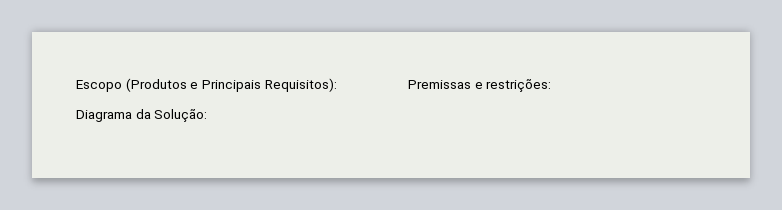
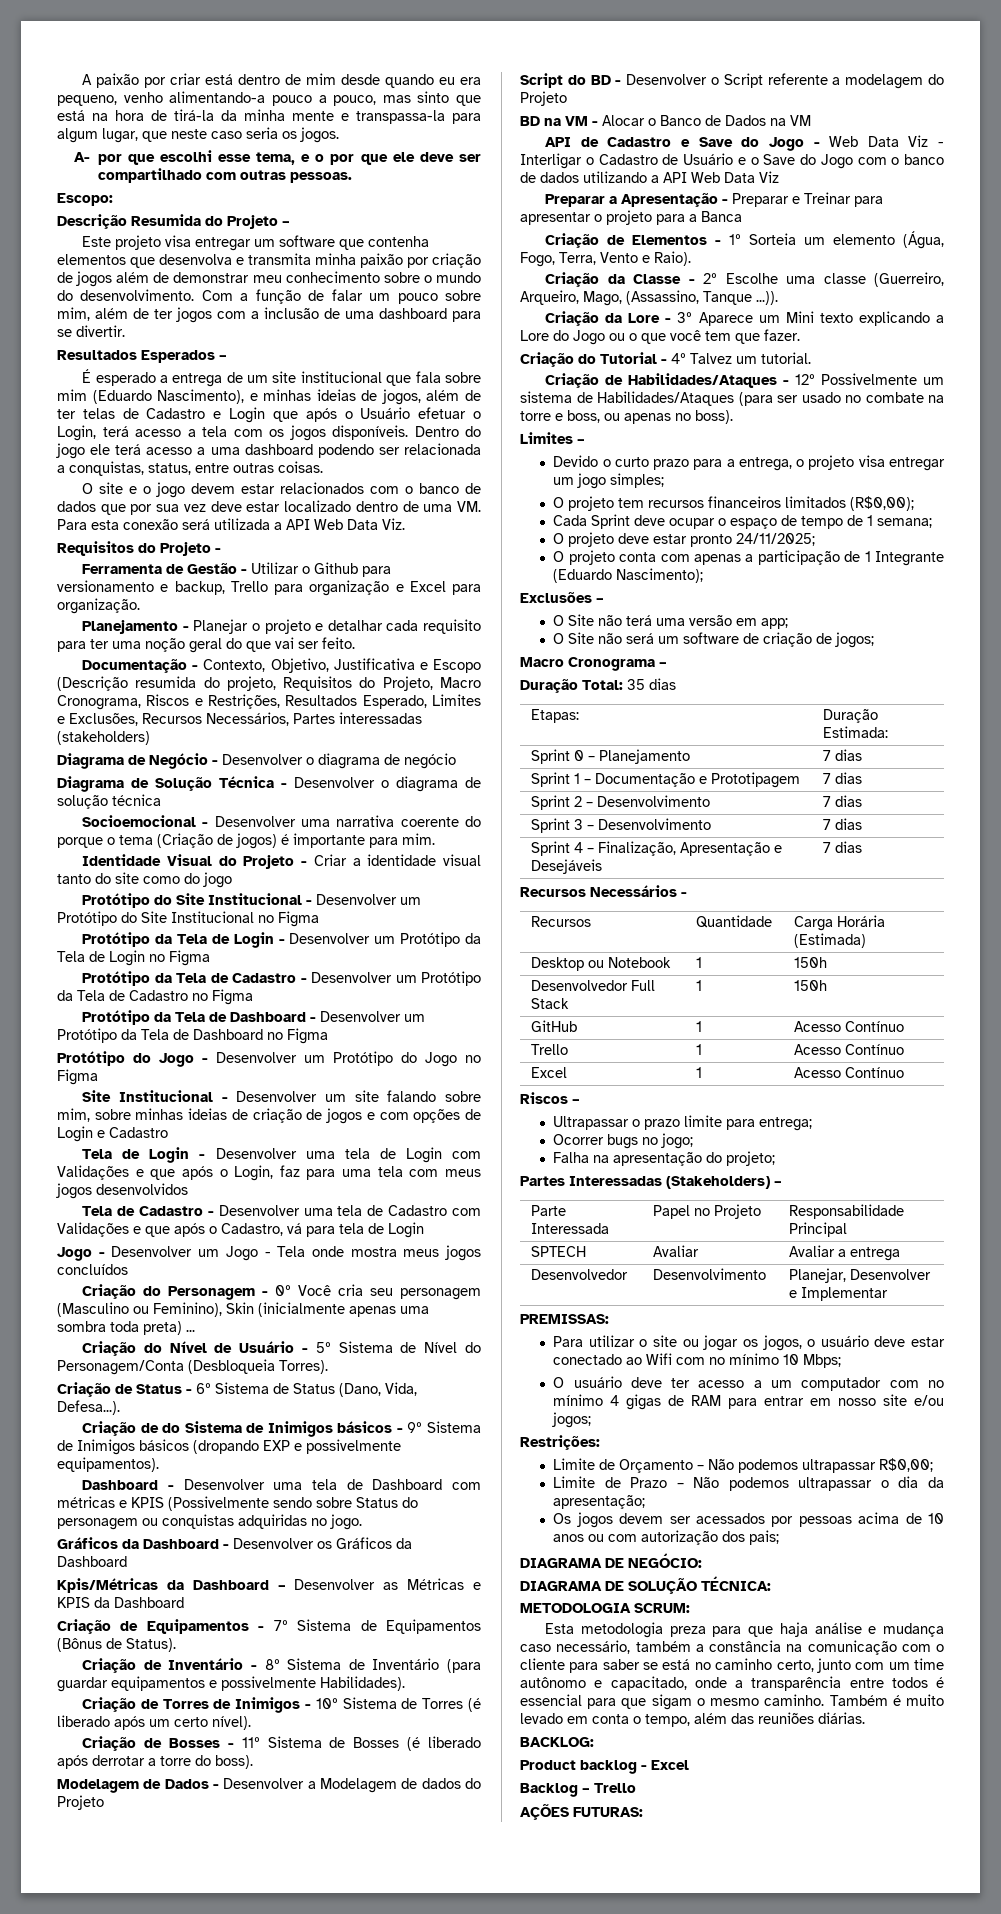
[76,78,337,92] [76,109,208,122] [408,79,552,92] Escopo (Produtos e Principais Requisitos): // Diagrama da Solução: // Premissas e restrições: -> [82,73,481,88] [57,91,481,106] [57,109,481,124] [57,127,339,143] [74,150,481,165] [97,168,352,183] [57,193,113,206] [57,214,290,229] [82,235,430,251] [57,253,481,268] [57,271,481,287] [57,289,482,304] [57,307,481,323] [57,325,125,337] [57,350,227,363] [82,369,481,387] [57,389,481,405] [57,407,481,423] [57,425,481,441] [56,443,481,459] [57,461,323,476] [82,482,481,498] [57,500,482,515] [57,518,405,530] [57,541,221,556] [82,562,392,577] [57,580,481,596] [57,598,140,614] [82,619,482,634] [57,637,355,653] [82,658,481,673] [57,676,481,691] [57,694,481,710] [57,712,422,726] [57,731,150,745] [57,753,456,769] [57,776,481,792] [57,794,161,809] [82,815,482,827] [57,833,435,849] [82,854,482,869] [57,872,232,888] [82,893,422,908] [57,911,319,927] [82,932,481,948] [57,950,210,966] [82,971,482,986] [57,989,253,1005] [82,1010,426,1025] [57,1028,328,1044] [57,1051,481,1067] [57,1069,98,1085] [82,1090,481,1102] [57,1108,482,1124] [57,1126,168,1142] [82,1147,481,1163] [57,1165,481,1181] [56,1183,188,1199] [82,1205,481,1216] [57,1222,424,1238] [57,1245,481,1261] [57,1264,128,1275] [82,1284,482,1300] [57,1302,429,1317] [57,1321,195,1335] [82,1341,482,1356] [57,1359,328,1375] [57,1382,417,1397] [57,1400,120,1415] [82,1421,481,1437] [57,1439,401,1455] [57,1457,159,1472] [82,1479,481,1490] [57,1496,418,1511] [57,1514,362,1530] [57,1537,412,1549] [57,1556,127,1567] [57,1578,481,1593] [57,1597,184,1608] [57,1619,481,1634] [57,1638,176,1652] [82,1658,482,1673] [57,1676,405,1692] [82,1697,482,1713] [57,1715,251,1730] [82,1736,481,1751] [57,1755,253,1769] [57,1778,481,1793] [57,1795,104,1810] [520,73,944,89] [520,91,567,106] [520,115,811,126] [545,135,945,151] [520,153,944,169] [520,171,779,183] [545,192,884,207] [520,210,742,225] [545,231,945,249] [520,251,691,267] [545,272,945,287] [520,290,778,306] [545,311,944,326] [520,329,800,345] [520,352,811,367] [545,373,945,388] [520,391,944,406] [520,410,733,424] [520,432,585,444] [553,455,945,471] [553,473,665,489] [553,496,915,511] [553,514,933,529] [553,532,816,547] [553,550,944,566] [553,568,704,583] [520,592,604,603] [553,614,789,629] [553,632,875,648] [520,657,667,671] [520,678,676,693] [530,709,579,723] [822,709,878,723] [822,726,888,738] [530,749,690,764] [822,749,862,761] [530,772,800,788] [822,772,862,784] [530,795,710,810] [822,795,862,807] [530,818,711,833] [822,818,862,830] [530,841,782,856] [530,859,602,874] [822,841,862,853] [520,885,687,897] [530,916,591,927] [695,915,772,928] [793,915,885,931] [793,933,866,948] [530,957,671,971] [695,957,702,968] [793,957,827,968] [530,980,655,991] [530,998,569,1009] [695,980,702,991] [793,980,827,991] [530,1020,577,1032] [695,1021,702,1032] [793,1021,904,1032] [530,1044,568,1055] [695,1044,702,1055] [793,1044,904,1055] [530,1067,567,1078] [695,1067,702,1078] [793,1067,904,1078] [520,1092,580,1104] [553,1115,813,1131] [553,1133,694,1149] [553,1151,776,1166] [520,1176,782,1189] [530,1205,566,1216] [530,1223,609,1234] [652,1204,761,1219] [788,1204,904,1219] [788,1222,847,1237] [530,1246,586,1257] [652,1245,699,1257] [788,1245,900,1261] [530,1269,628,1280] [652,1268,766,1280] [788,1268,931,1283] [788,1287,888,1301] [520,1314,609,1324] [553,1335,945,1351] [553,1353,842,1368] [553,1376,944,1391] [553,1394,944,1410] [552,1412,592,1428] [520,1435,600,1450] [553,1458,934,1473] [553,1476,944,1491] [553,1495,646,1509] [553,1512,944,1528] [553,1530,780,1545] [520,1553,702,1568] [520,1576,771,1594] [520,1603,690,1613] [545,1622,945,1638] [520,1640,944,1655] [520,1658,944,1673] [520,1676,944,1691] [520,1694,944,1710] [520,1712,865,1727] [520,1737,594,1747] [520,1760,689,1774] [520,1783,636,1797] [520,1804,643,1820] A paixão por criar está dentro de mim desde quando eu era pequeno, venho alimentando-a pouco a pouco, mas sinto que está na hora de tirá-la da minha mente e transpassa-la para algum lugar, que neste caso seria os jogos. // A- por que escolhi esse tema, e o por que ele deve ser compartilhado com outras pessoas. // Escopo: // Descrição Resumida do Projeto – // Este projeto visa entregar um software que contenha elementos que desenvolva e transmita minha paixão por criação de jogos além de demonstrar meu conhecimento sobre o mundo do desenvolvimento. Com a função de falar um pouco sobre mim, além de ter jogos com a inclusão de uma dashboard para se divertir. // Resultados Esperados – // É esperado a entrega de um site institucional que fala sobre mim (Eduardo Nascimento), e minhas ideias de jogos, além de ter telas de Cadastro e Login que após o Usuário efetuar o Login, terá acesso a tela com os jogos disponíveis. Dentro do jogo ele terá acesso a uma dashboard podendo ser relacionada a conquistas, status, entre outras coisas. // O site e o jogo devem estar relacionados com o banco de dados que por sua vez deve estar localizado dentro de uma VM. Para esta conexão será utilizada a API Web Data Viz. // Requisitos do Projeto - // Ferramenta de Gestão - Utilizar o Github para versionamento e backup, Trello para organização e Excel para organização. // Planejamento - Planejar o projeto e detalhar cada requisito para ter uma noção geral do que vai ser feito. // Documentação - Contexto, Objetivo, Justificativa e Escopo (Descrição resumida do projeto, Requisitos do Projeto, Macro Cronograma, Riscos e Restrições, Resultados Esperado, Limites e Exclusões, Recursos Necessários, Partes interessadas (stakeholders) // Diagrama de Negócio - Desenvolver o diagrama de negócio // Diagrama de Solução Técnica - Desenvolver o diagrama de solução técnica // Socioemocional - Desenvolver uma narrativa coerente do porque o tema (Criação de jogos) é importante para mim. // Identidade Visual do Projeto - Criar a identidade visual tanto do site como do jogo // Protótipo do Site Institucional - Desenvolver um Protótipo do Site Institucional no Figma // Protótipo da Tela de Login - Desenvolver um Protótipo da Tela de Login no Figma // Protótipo da Tela de Cadastro - Desenvolver um Protótipo da Tela de Cadastro no Figma // Protótipo da Tela de Dashboard - Desenvolver um Protótipo da Tela de Dashboard no Figma // Protótipo do Jogo - Desenvolver um Protótipo do Jogo no Figma // Site Institucional - Desenvolver um site falando sobre mim, sobre minhas ideias de criação de jogos e com opções de Login e Cadastro // Tela de Login - Desenvolver uma tela de Login com Validações e que após o Login, faz para uma tela com meus jogos desenvolvidos // Tela de Cadastro - Desenvolver uma tela de Cadastro com Validações e que após o Cadastro, vá para tela de Login // Jogo - Desenvolver um Jogo - Tela onde mostra meus jogos concluídos // Criação do Personagem - 0º Você cria seu personagem (Masculino ou Feminino), Skin (inicialmente apenas uma sombra toda preta) ... // Criação do Nível de Usuário - 5º Sistema de Nível do Personagem/Conta (Desbloqueia Torres). // Criação de Status - 6º Sistema de Status (Dano, Vida, Defesa...). // Criação de do Sistema de Inimigos básicos - 9º Sistema de Inimigos básicos (dropando EXP e possivelmente equipamentos). // Dashboard - Desenvolver uma tela de Dashboard com métricas e KPIS (Possivelmente sendo sobre Status do personagem ou conquistas adquiridas no jogo. // Gráficos da Dashboard - Desenvolver os Gráficos da Dashboard // Kpis/Métricas da Dashboard – Desenvolver as Métricas e KPIS da Dashboard // Criação de Equipamentos - 7º Sistema de Equipamentos (Bônus de Status). // Criação de Inventário - 8º Sistema de Inventário (para guardar equipamentos e possivelmente Habilidades). // Criação de Torres de Inimigos - 10º Sistema de Torres (é liberado após um certo nível). // Criação de Bosses - 11º Sistema de Bosses (é liberado após derrotar a torre do boss). // Modelagem de Dados - Desenvolver a Modelagem de dados do Projeto // Script do BD - Desenvolver o Script referente a modelagem do Projeto // BD na VM - Alocar o Banco de Dados na VM // API de Cadastro e Save do Jogo - Web Data Viz - Interligar o Cadastro de Usuário e o Save do Jogo com o banco de dados utilizando a API Web Data Viz // Preparar a Apresentação - Preparar e Treinar para apresentar o projeto para a Banca // Criação de Elementos - 1º Sorteia um elemento (Água, Fogo, Terra, Vento e Raio). // Criação da Classe - 2º Escolhe uma classe (Guerreiro, Arqueiro, Mago, (Assassino, Tanque ...)). // Criação da Lore - 3º Aparece um Mini texto explicando a Lore do Jogo ou o que você tem que fazer. // Criação do Tutorial - 4º Talvez um tutorial. // Criação de Habilidades/Ataques - 12º Possivelmente um sistema de Habilidades/Ataques (para ser usado no combate na torre e boss, ou apenas no boss). // Limites – // Devido o curto prazo para a entrega, o projeto visa entregar um jogo simples; // O projeto tem recursos financeiros limitados (R$0,00); // Cada Sprint deve ocupar o espaço de tempo de 1 semana; // O projeto deve estar pronto 24/11/2025; // O projeto conta com apenas a participação de 1 Integrante (Eduardo Nascimento); // Exclusões – // O Site não terá uma versão em app; // O Site não será um software de criação de jogos; // Macro Cronograma – // Duração Total: 35 dias // Etapas: | Duração Estimada: // Sprint 0 – Planejamento | 7 dias // Sprint 1 – Documentação e Prototipagem | 7 dias // Sprint 2 – Desenvolvimento | 7 dias // Sprint 3 – Desenvolvimento | 7 dias // Sprint 4 – Finalização, Apresentação e Desejáveis | 7 dias // Recursos Necessários - // Recursos | Quantidade | Carga Horária (Estimada) // Desktop ou Notebook | 1 | 150h // Desenvolvedor Full Stack | 1 | 150h // GitHub | 1 | Acesso Contínuo // Trello | 1 | Acesso Contínuo // Excel | 1 | Acesso Contínuo // Riscos – // Ultrapassar o prazo limite para entrega; // Ocorrer bugs no jogo; // Falha na apresentação do projeto; // Partes Interessadas (Stakeholders) – // Parte Interessada | Papel no Projeto | Responsabilidade Principal // SPTECH | Avaliar | Avaliar a entrega // Desenvolvedor | Desenvolvimento | Planejar, Desenvolver e Implementar // PREMISSAS: // Para utilizar o site ou jogar os jogos, o usuário deve estar conectado ao Wifi com no mínimo 10 Mbps; // O usuário deve ter acesso a um computador com no mínimo 4 gigas de RAM para entrar em nosso site e/ou jogos; // Restrições: // Limite de Orçamento – Não podemos ultrapassar R$0,00; // Limite de Prazo – Não podemos ultrapassar o dia da apresentação; // Os jogos devem ser acessados por pessoas acima de 10 anos ou com autorização dos pais; // DIAGRAMA DE NEGÓCIO: // DIAGRAMA DE SOLUÇÃO TÉCNICA: // METODOLOGIA SCRUM: // Esta metodologia preza para que haja análise e mudança caso necessário, também a constância na comunicação com o cliente para saber se está no caminho certo, junto com um time autônomo e capacitado, onde a transparência entre todos é essencial para que sigam o mesmo caminho. Também é muito levado em conta o tempo, além das reuniões diárias. // BACKLOG: // Product backlog - Excel // Backlog – Trello // AÇÕES FUTURAS:

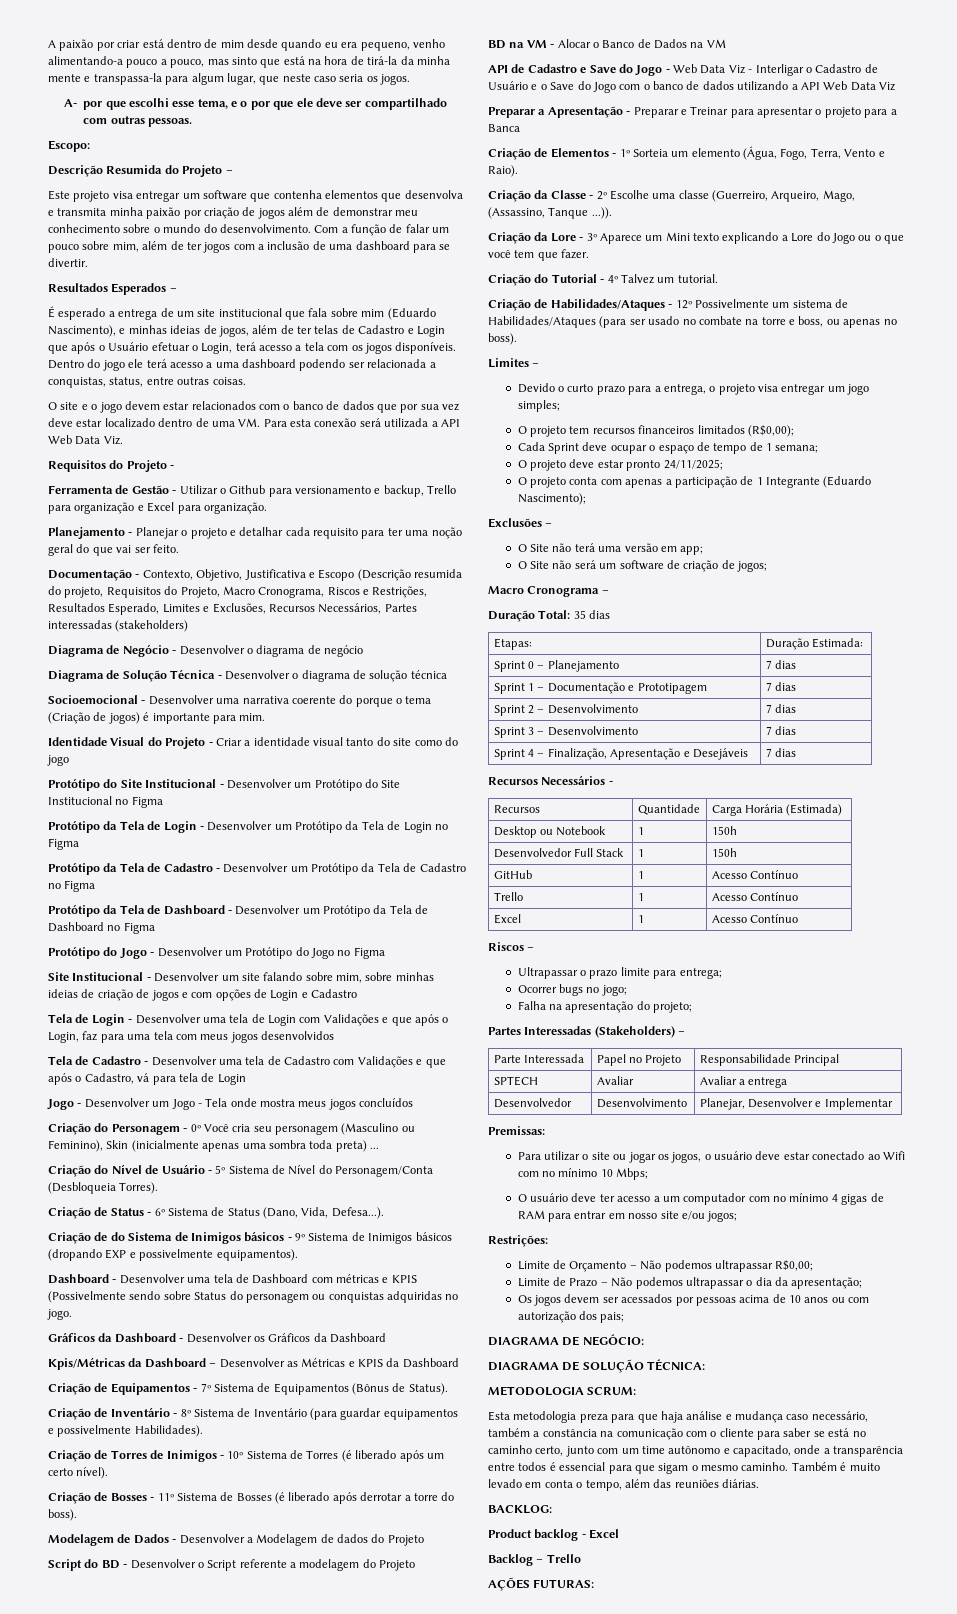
[520,1314,609,1324] PREMISSAS: -> [488,1126,545,1135] Premissas:

